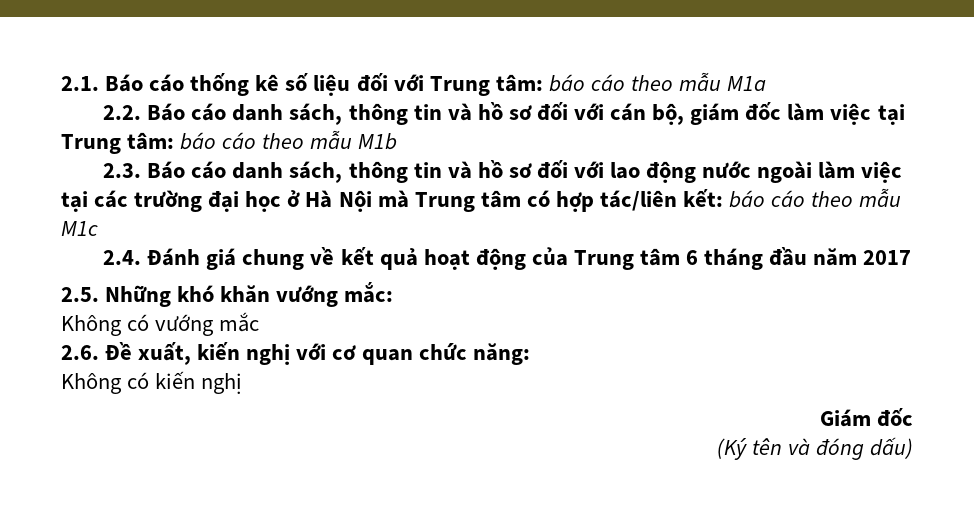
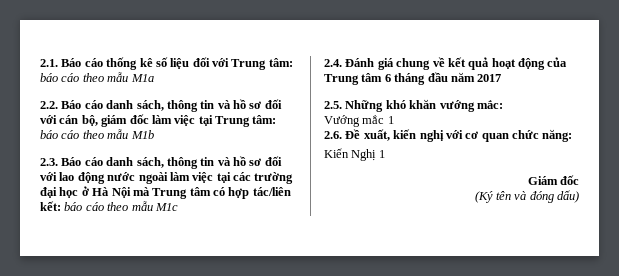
[61,314,215,336] Không có vướng -> [324,115,360,127] Vướng
(260, 322) none -> [387,116,394,124] 1
[61,371,243,394] Không có kiến nghị -> [324,148,385,161] Kiến Nghị 1

